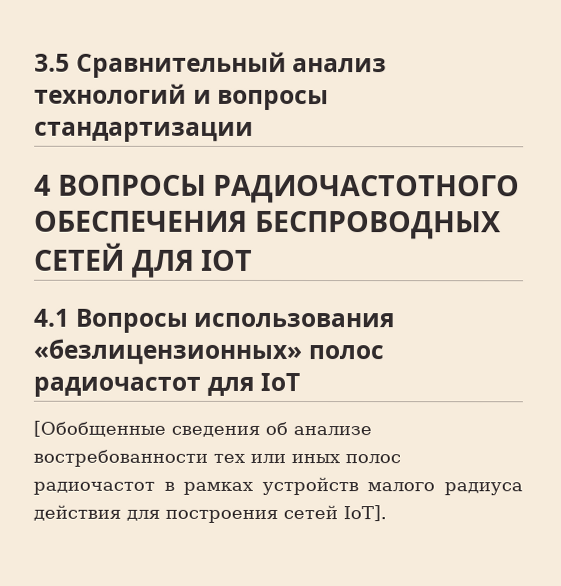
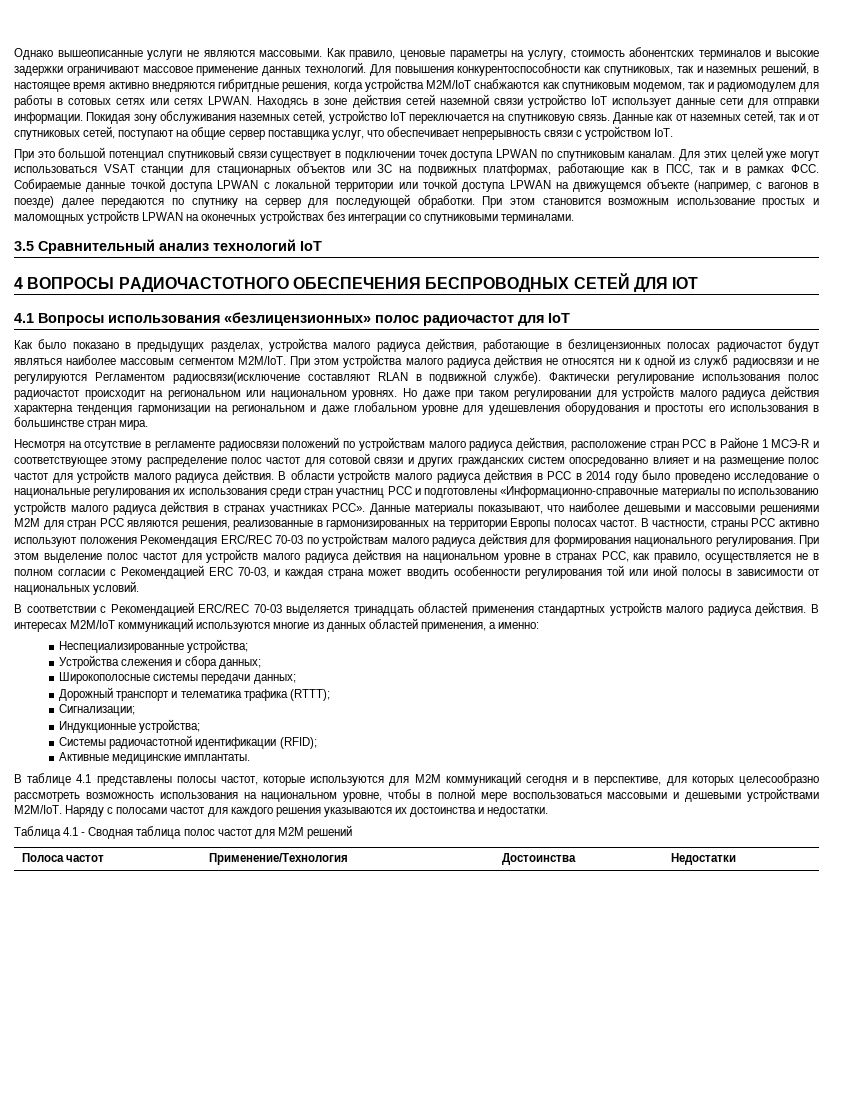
(34, 62) none -> [14,47,819,60] [14,62,819,76] [14,78,819,92] [14,94,819,108] [14,110,821,124] [14,126,674,140] [14,147,820,161] [14,163,820,176] [14,178,820,192] [14,194,819,208] [14,210,575,224] Однако вышеописанные услуги не являются массовыми. Как правило, ценовые параметры на услугу, стоимость абонентских терминалов и высокие задержки ограничивают массовое применение данных технологий. Для повышения конкурентоспособности как спутниковых, так и наземных решений, в настоящее время активно внедряются гибритдные решения, когда устройства M2M/IoT снабжаются как спутниковым модемом, так и радиомодулем для работы в сотовых сетях или сетях LPWAN. Находясь в зоне действия сетей наземной связи устройство IoT использует данные сети для отправки информации. Покидая зону обслуживания наземных сетей, устройство IoT переключается на спутниковую связь. Данные как от наземных сетей, так и от спутниковых сетей, поступают на общие сервер поставщика услуг, что обеспечивает непрерывность связи с устройством IoT. // При это большой потенциал спутниковый связи существует в подключении точек доступа LPWAN по спутниковым каналам. Для этих целей уже могут использоваться VSAT станции для стационарных объектов или ЗС на подвижных платформах, работающие как в ПСС, так и в рамках ФСС. Собираемые данные точкой доступа LPWAN с локальной территории или точкой доступа LPWAN на движущемся объекте (например, с вагонов в поезде) далее передаются по спутнику на сервер для последующей обработки. При этом становится возможным использование простых и маломощных устройств LPWAN на оконечных устройствах без интеграции со спутниковыми терминалами. //
[192,89,330,111] [34,121,254,142] и вопросы стандартизации -> [300,241,322,251] IoT
[33,420,372,437] [33,449,401,467] [33,476,523,496] [33,504,387,523] [Обобщенные сведения об анализе востребованности тех или иных полос радиочастот в рамках устройств малого радиуса действия для построения сетей IoT]. -> [14,338,821,352] [14,354,820,368] [14,370,819,384] [14,386,819,400] [14,402,819,415] [14,417,149,430] [14,437,819,451] [14,453,820,467] [14,469,819,483] [14,486,820,498] [14,501,819,515] [14,518,819,530] [14,533,819,547] [14,549,820,563] [14,565,821,579] [14,581,140,595] [14,602,819,616] [14,618,540,632] [59,639,249,653] [59,655,261,669] [59,672,296,684] [59,687,330,701] [59,704,136,716] [59,719,201,733] [59,735,317,749] [59,752,251,764] [14,772,819,786] [14,788,819,802] [14,805,549,817] [14,825,352,839] [22,853,105,862] [209,853,349,865] [502,853,577,865] [671,853,737,865] Как было показано в предыдущих разделах, устройства малого радиуса действия, работающие в безлицензионных полосах радиочастот будут являться наиболее массовым сегментом M2M/IoT. При этом устройства малого радиуса действия не относятся ни к одной из служб радиосвязи и не регулируются Регламентом радиосвязи(исключение составляют RLAN в подвижной службе). Фактически регулирование использования полос радиочастот происходит на региональном или национальном уровнях. Но даже при таком регулировании для устройств малого радиуса действия характерна тенденция гармонизации на региональном и даже глобальном уровне для удешевления оборудования и простоты его использования в большинстве стран мира. // Несмотря на отсутствие в регламенте радиосвязи положений по устройствам малого радиуса действия, расположение стран РСС в Районе 1 МСЭ-R и соответствующее этому распределение полос частот для сотовой связи и других гражданских систем опосредованно влияет и на размещение полос частот для устройств малого радиуса действия. В области устройств малого радиуса действия в РСС в 2014 году было проведено исследование о национальные регулирования их использования среди стран участниц РСС и подготовлены «Информационно-справочные материалы по использованию устройств малого радиуса действия в странах участниках РСС». Данные материалы показывают, что наиболее дешевыми и массовыми решениями M2M для стран РСС являются решения, реализованные в гармонизированных на территории Европы полосах частот. В частности, страны РСС активно используют положения Рекомендация ERC/REC 70-03 по устройствам малого радиуса действия для формирования национального регулирования. При этом выделение полос частот для устройств малого радиуса действия на национальном уровне в странах РСС, как правило, осуществляется не в полном согласии с Рекомендацией ERC 70-03, и каждая страна может вводить особенности регулирования той или иной полосы в зависимости от национальных условий. // В соответствии с Рекомендацией ERC/REC 70-03 выделяется тринадцать областей применения стандартных устройств малого радиуса действия. В интересах М2М/IoT коммуникаций используются многие из данных областей применения, а именно: // Неспециализированные устройства; // Устройства слежения и сбора данных; // Широкополосные системы передачи данных; // Дорожный транспорт и телематика трафика (RTTT); // Сигнализации; // Индукционные устройства; // Системы радиочастотной идентификации (RFID); // Активные медицинские имплантаты. // В таблице 4.1 представлены полосы частот, которые используются для M2M коммуникаций сегодня и в перспективе, для которых целесообразно рассмотреть возможность использования на национальном уровне, чтобы в полной мере воспользоваться массовыми и дешевыми устройствами М2М/IoT. Наряду с полосами частот для каждого решения указываются их достоинства и недостатки. // Таблица 4.1 - Сводная таблица полос частот для М2М решений // Полоса частот | Применение/Технология | Достоинства | Недостатки

